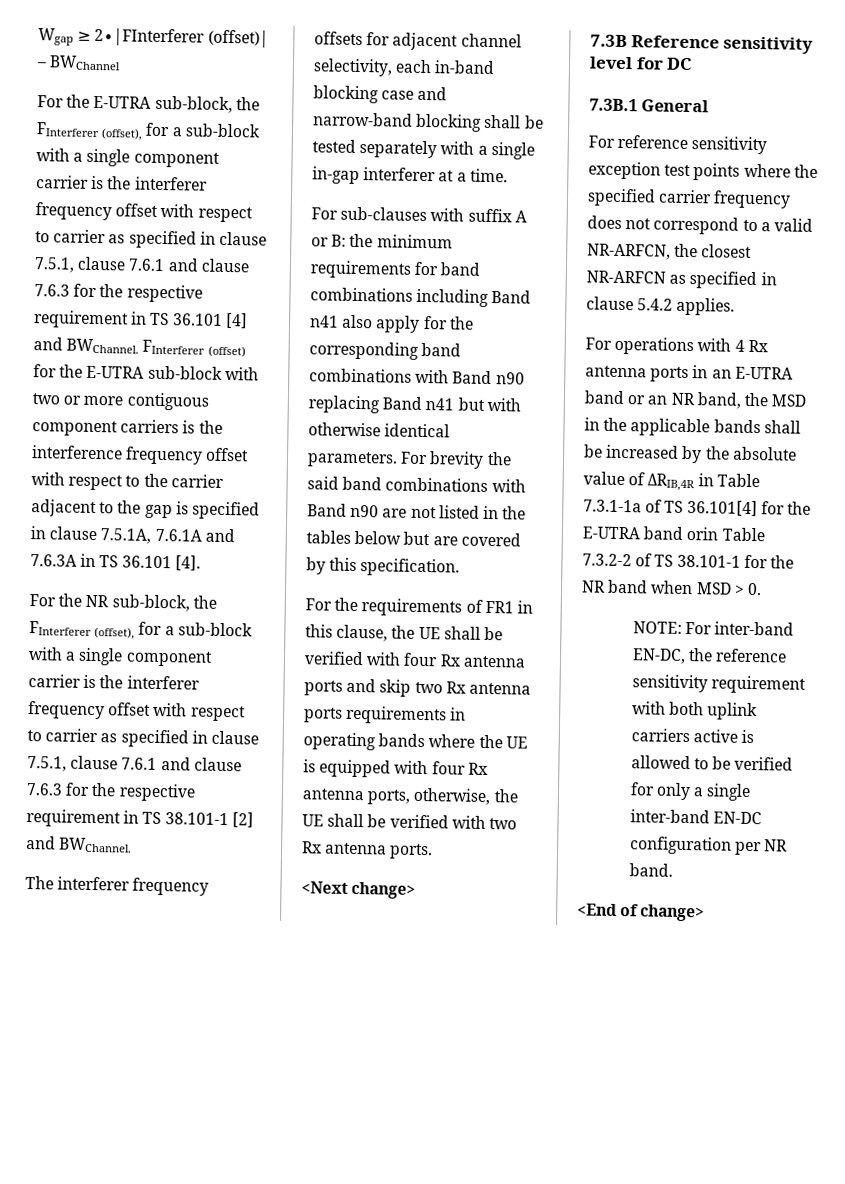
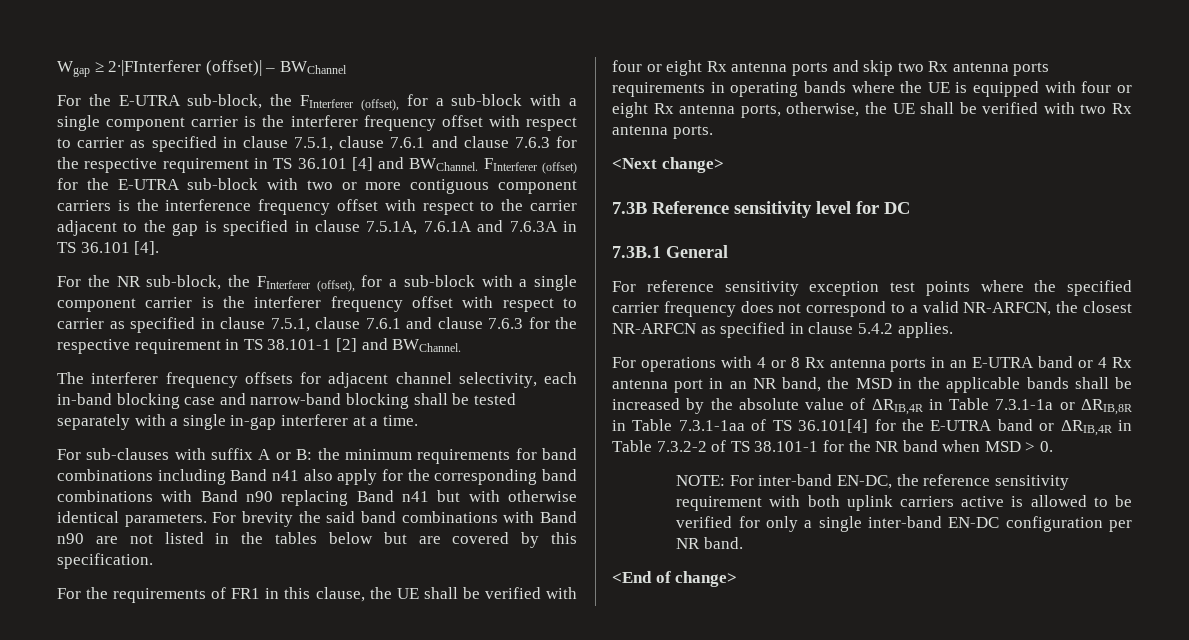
(439, 659) none -> [646,60,703,76] or eight
(466, 768) none -> [1117,85,1132,93] [612,102,648,118] or eight
(745, 345) none -> [770,357,800,368] or 8
(647, 400) none -> [1098,357,1132,368] [612,378,724,393] 4 Rx antenna port in
(642, 506) none -> [1059,399,1132,415] [612,419,745,431] or ΔRIB,8R in Table 7.3.1-1aa
[686,527,720,541] orin -> [1039,420,1132,436] or ΔRIB,4R in

